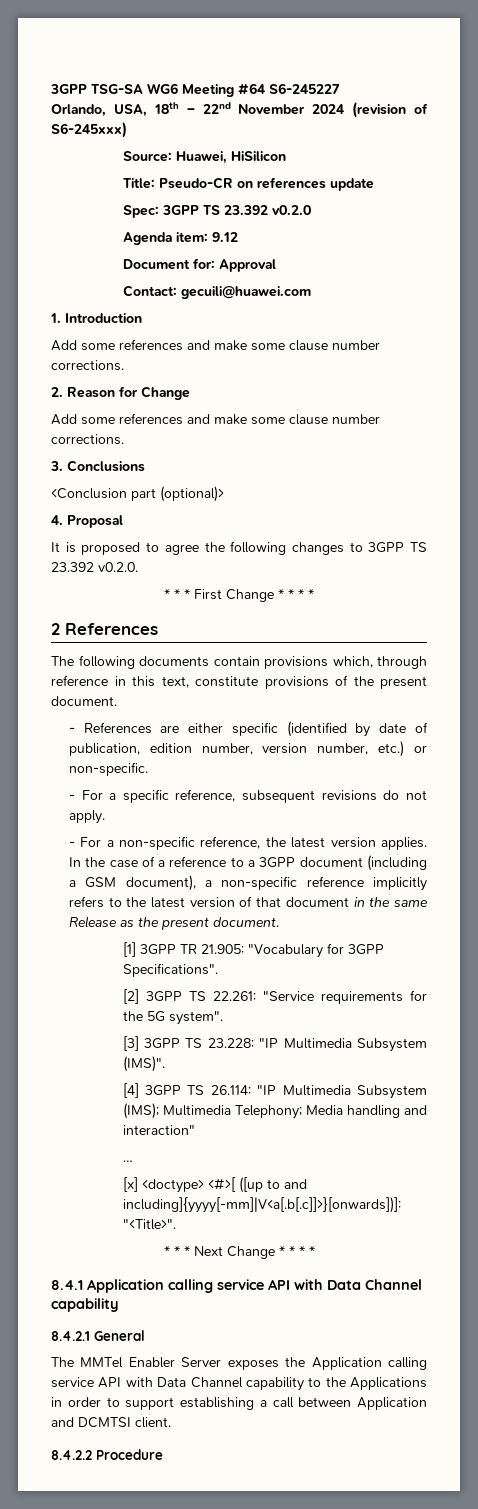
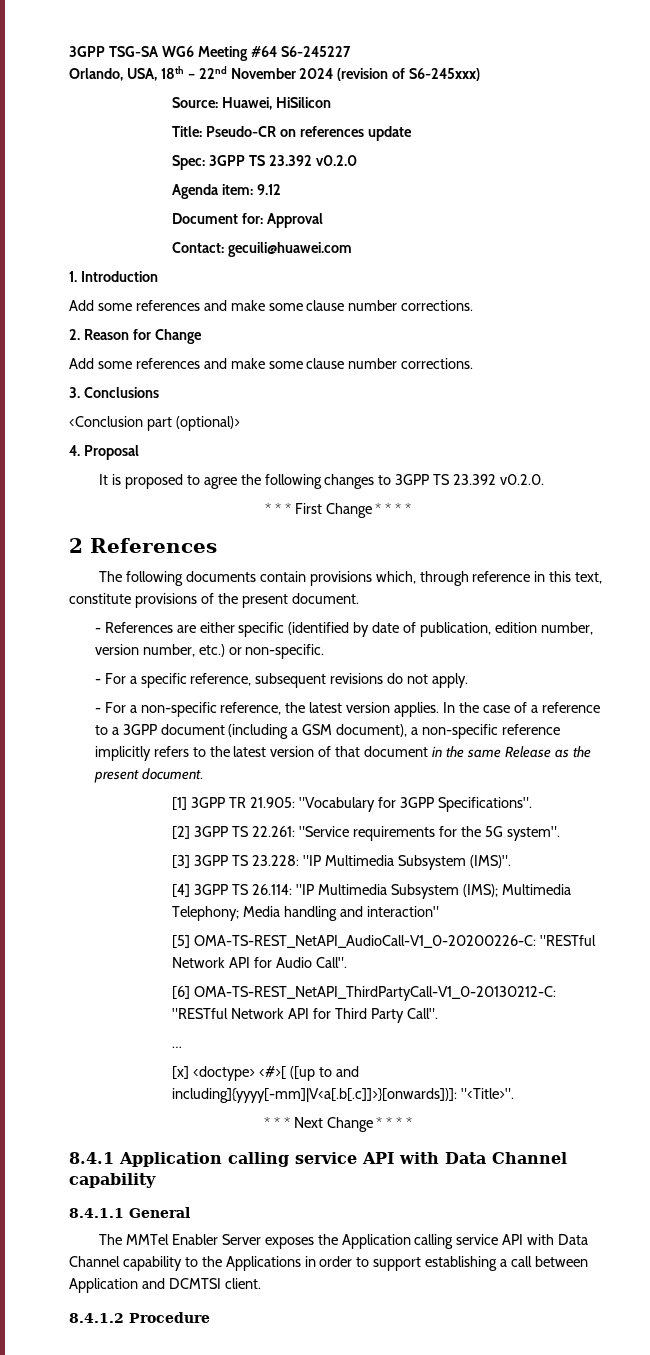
(195, 1130) none -> [172,935,597,948] [172,957,347,968] [172,986,557,1001] [172,1008,438,1023] // [5] OMA-TS-REST_NetAPI_AudioCall-V1_0-20200226-C: "RESTful Network API for Audio Call". // [6] OMA-TS-REST_NetAPI_ThirdPartyCall-V1_0-20130212-C: "RESTful Network API for Third Party Call".
[51,1331,90,1341] 8.4.2.1 -> [69,1208,124,1218] 8.4.1.1
[51,1450,92,1460] 8.4.2.2 -> [69,1313,124,1323] 8.4.1.2

